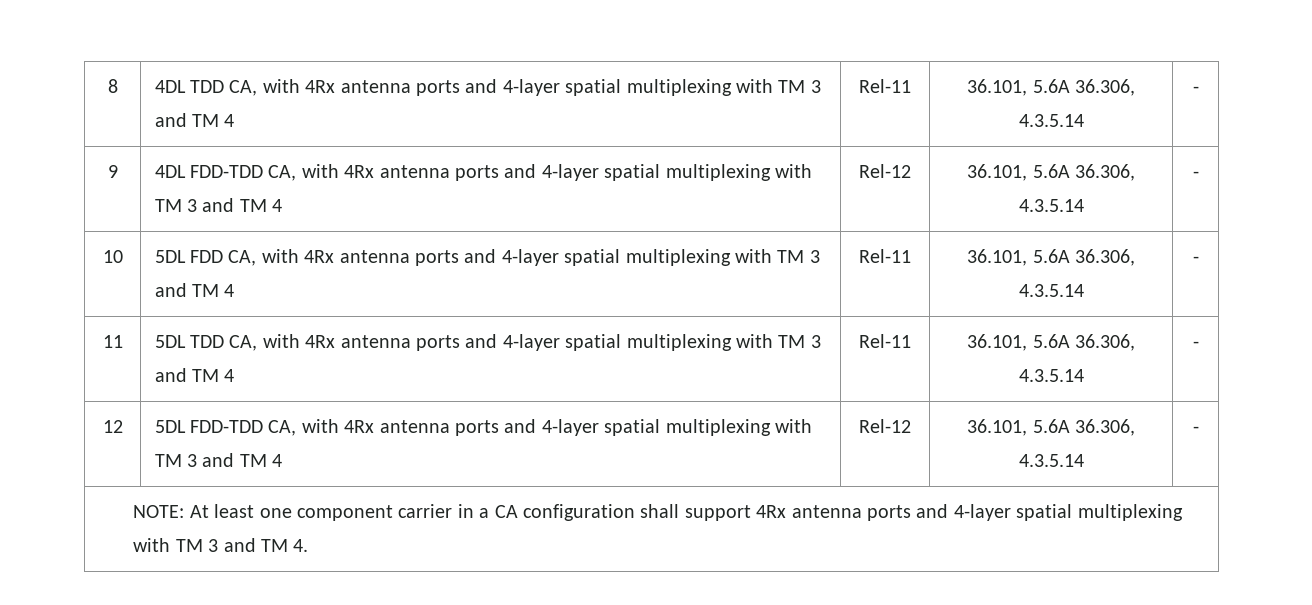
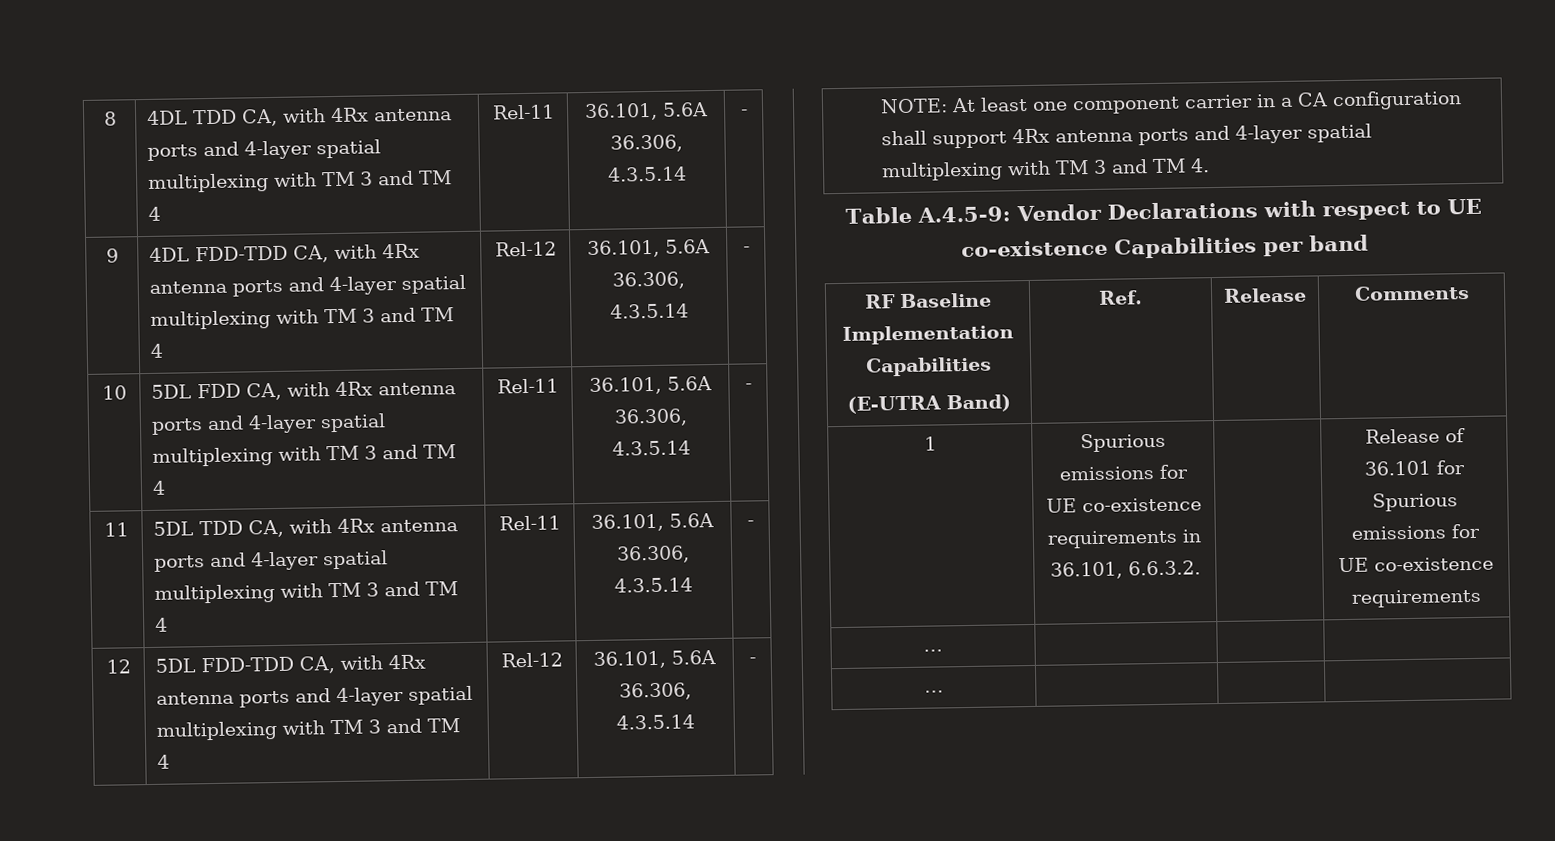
(309, 545) none -> [844,198,1483,224] [960,234,1369,259] [864,292,992,309] [842,324,1014,345] [866,356,992,377] [847,394,1011,414] [1098,290,1143,305] [1223,287,1307,303] [1353,285,1470,301] [923,436,937,451] [1080,432,1166,453] [1059,464,1188,481] [1046,497,1202,513] [1047,529,1201,549] [1049,560,1201,580] [1364,428,1466,444] [1364,460,1465,476] [1372,492,1458,512] [1351,523,1480,540] [1338,556,1494,573] [1351,588,1482,608] [923,649,943,652] [924,690,944,693] // Table A.4.5-9: Vendor Declarations with respect to UE co-existence Capabilities per band // RF Baseline Implementation Capabilities // (E-UTRA Band) | Ref. | Release | Comments // 1 | Spurious emissions for UE co-existence requirements in 36.101, 6.6.3.2. | | Release of 36.101 for Spurious emissions for UE co-existence requirements // … | | | // … | | |

